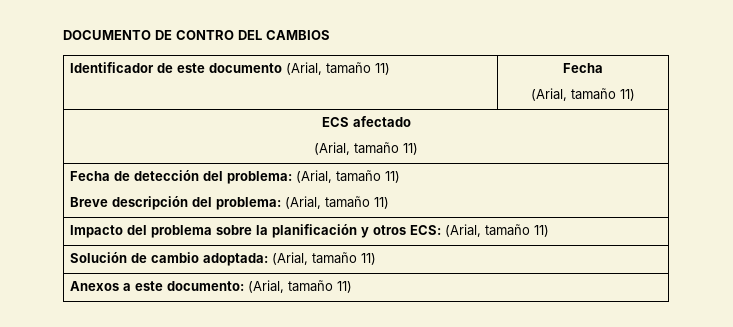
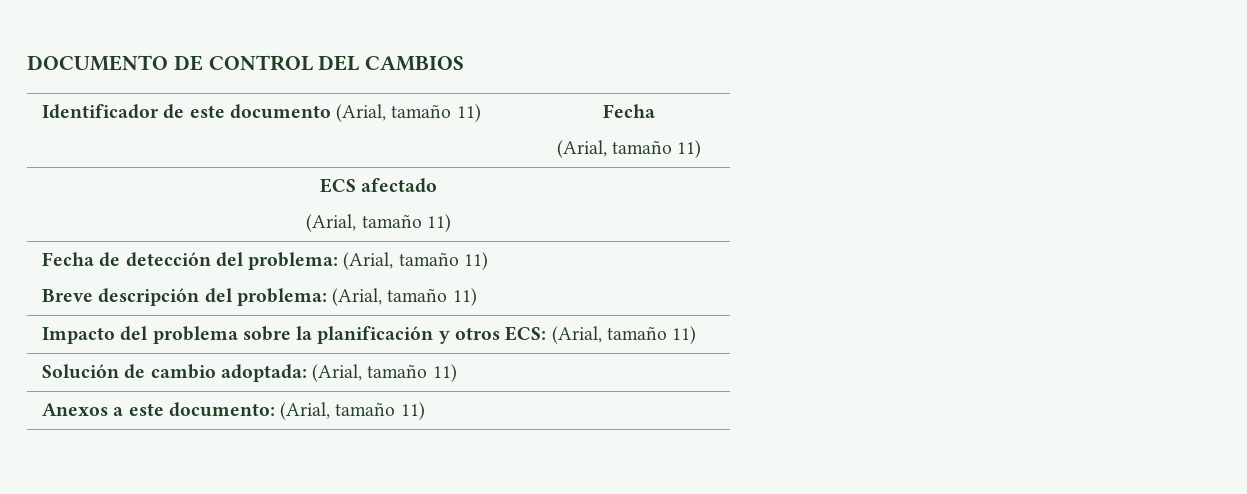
[176,30,234,40] CONTRO -> [208,55,313,71] CONTROL

